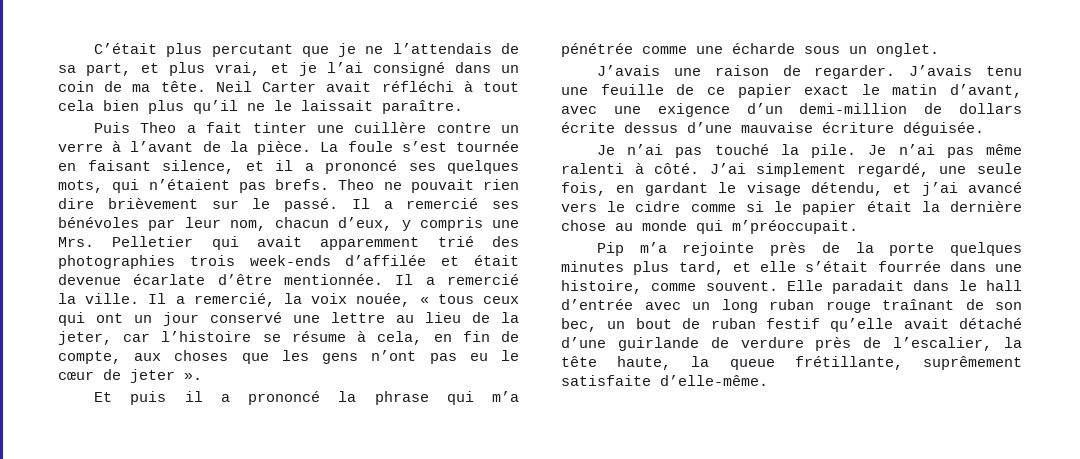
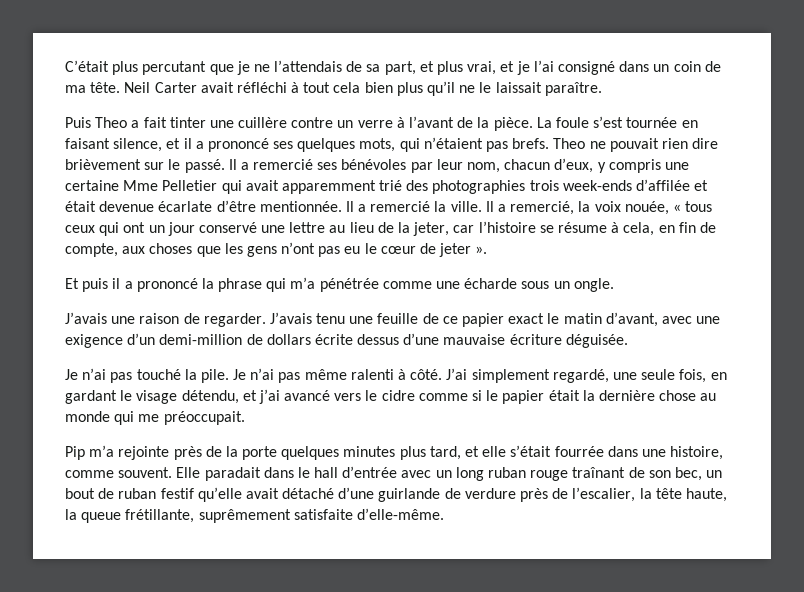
[58,237,94,247] Mrs. -> [65,180,159,191] certaine Mme
[876,43,939,57] onglet. -> [573,278,614,292] ongle.
[732,220,858,234] m’préoccupait. -> [138,411,245,425] me préoccupait.

